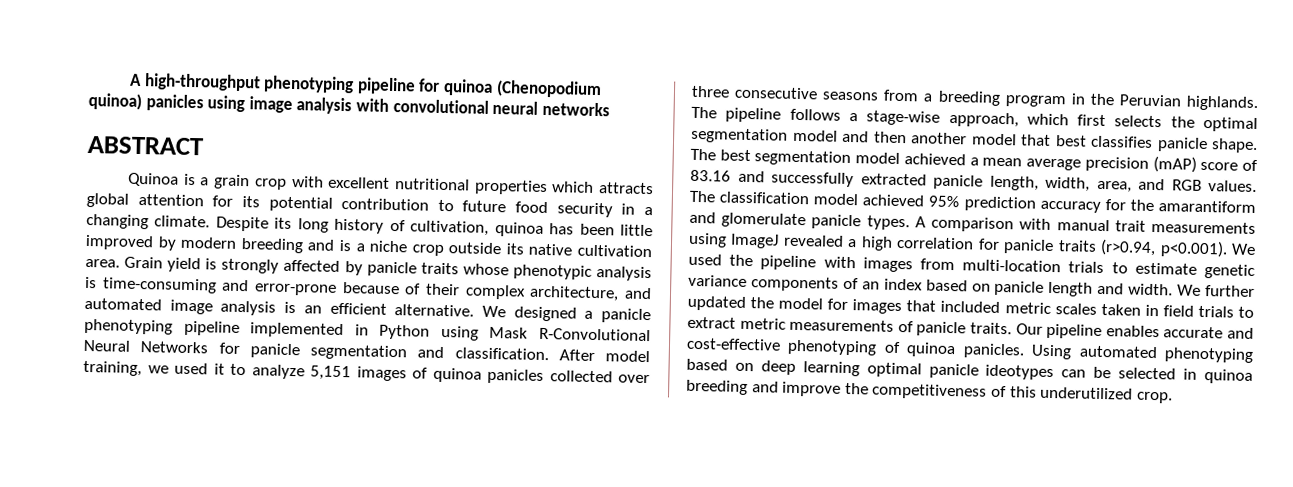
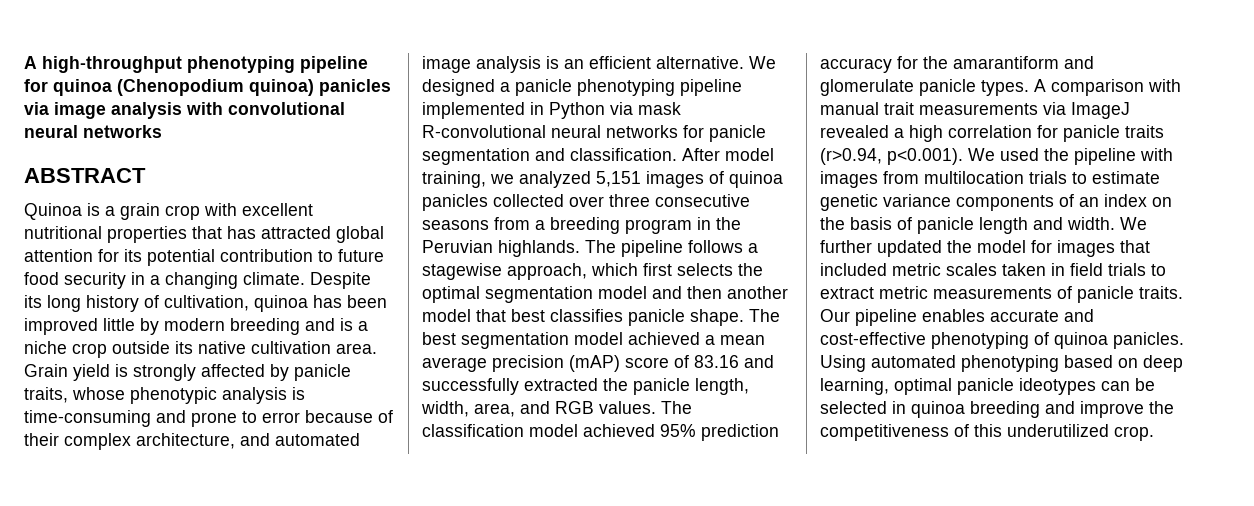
[207,95,246,113] using -> [24,102,49,115] via
[551,181,655,195] which attracts -> [192,226,331,239] that has attracted
[620,224,653,237] [85,234,154,251] little improved -> [24,318,135,335] improved little
[420,262,459,275] traits -> [24,387,68,403] traits,
[253,283,337,296] error-prone -> [191,411,300,427] prone to error
[440,325,651,342] [83,339,209,354] using Mask R-Convolutional Neural Networks -> [610,102,681,115] [422,125,678,138] via mask R-convolutional neural networks
[174,362,305,380] used it to analyze -> [519,171,591,188] analyzed
[866,110,941,126] stage-wise -> [422,263,502,280] stagewise
(927, 179) none -> [603,378,628,391] the
[688,232,727,248] using -> [1043,102,1066,115] via
[962,259,1062,273] multi-location -> [924,171,1024,184] multilocation
[925,279,991,292] based on -> [1152,197,1172,207] [820,217,912,230] on the basis of
[802,361,860,377] learning -> [820,378,889,395] learning,

